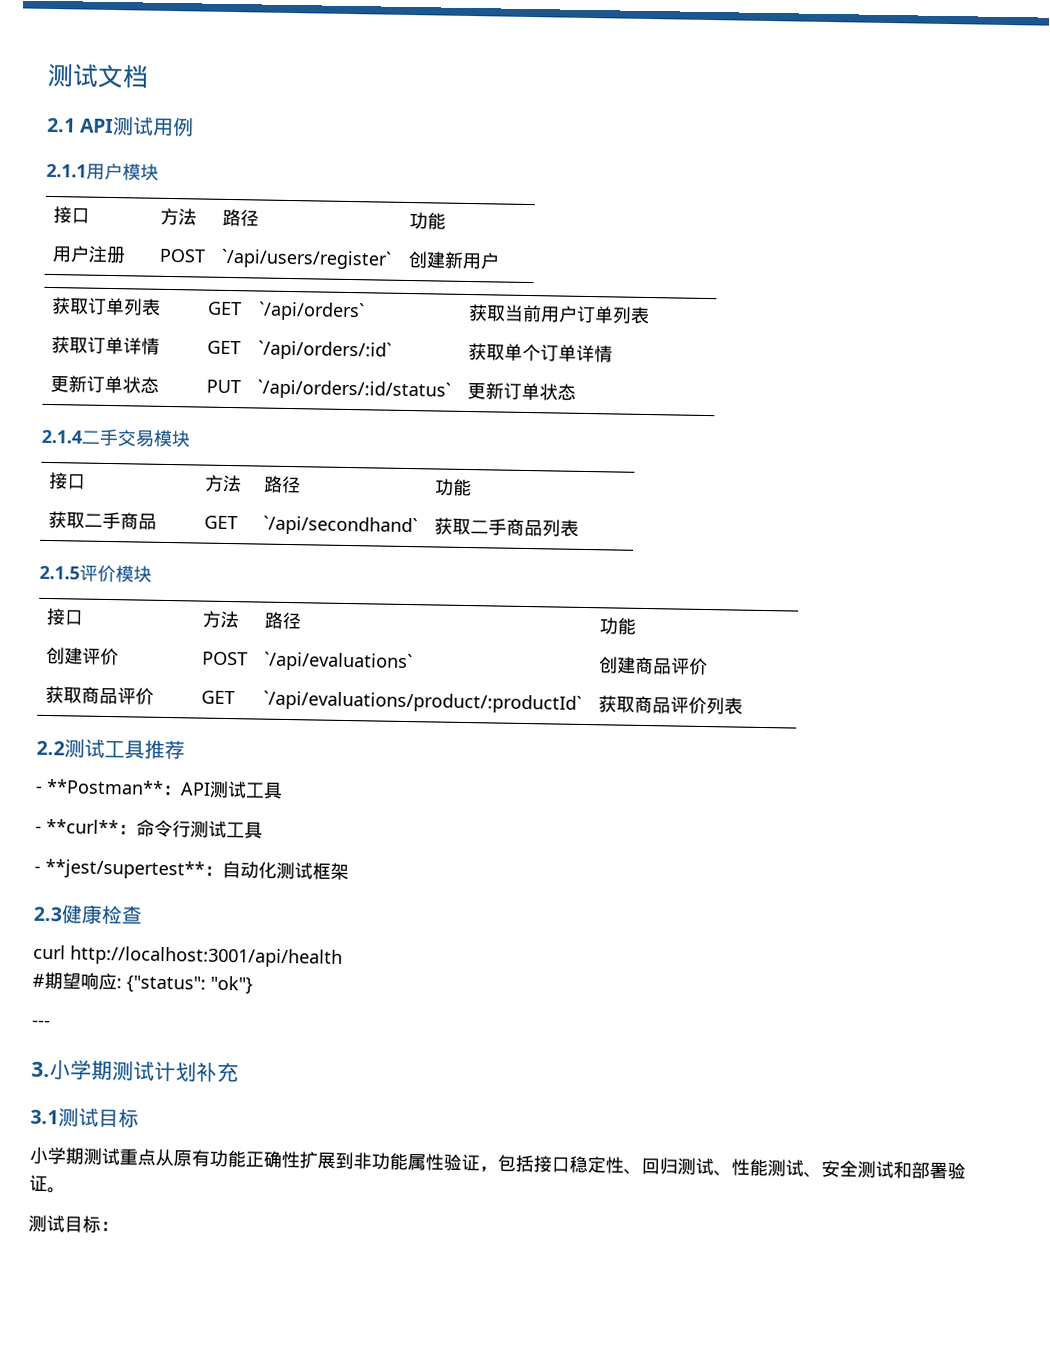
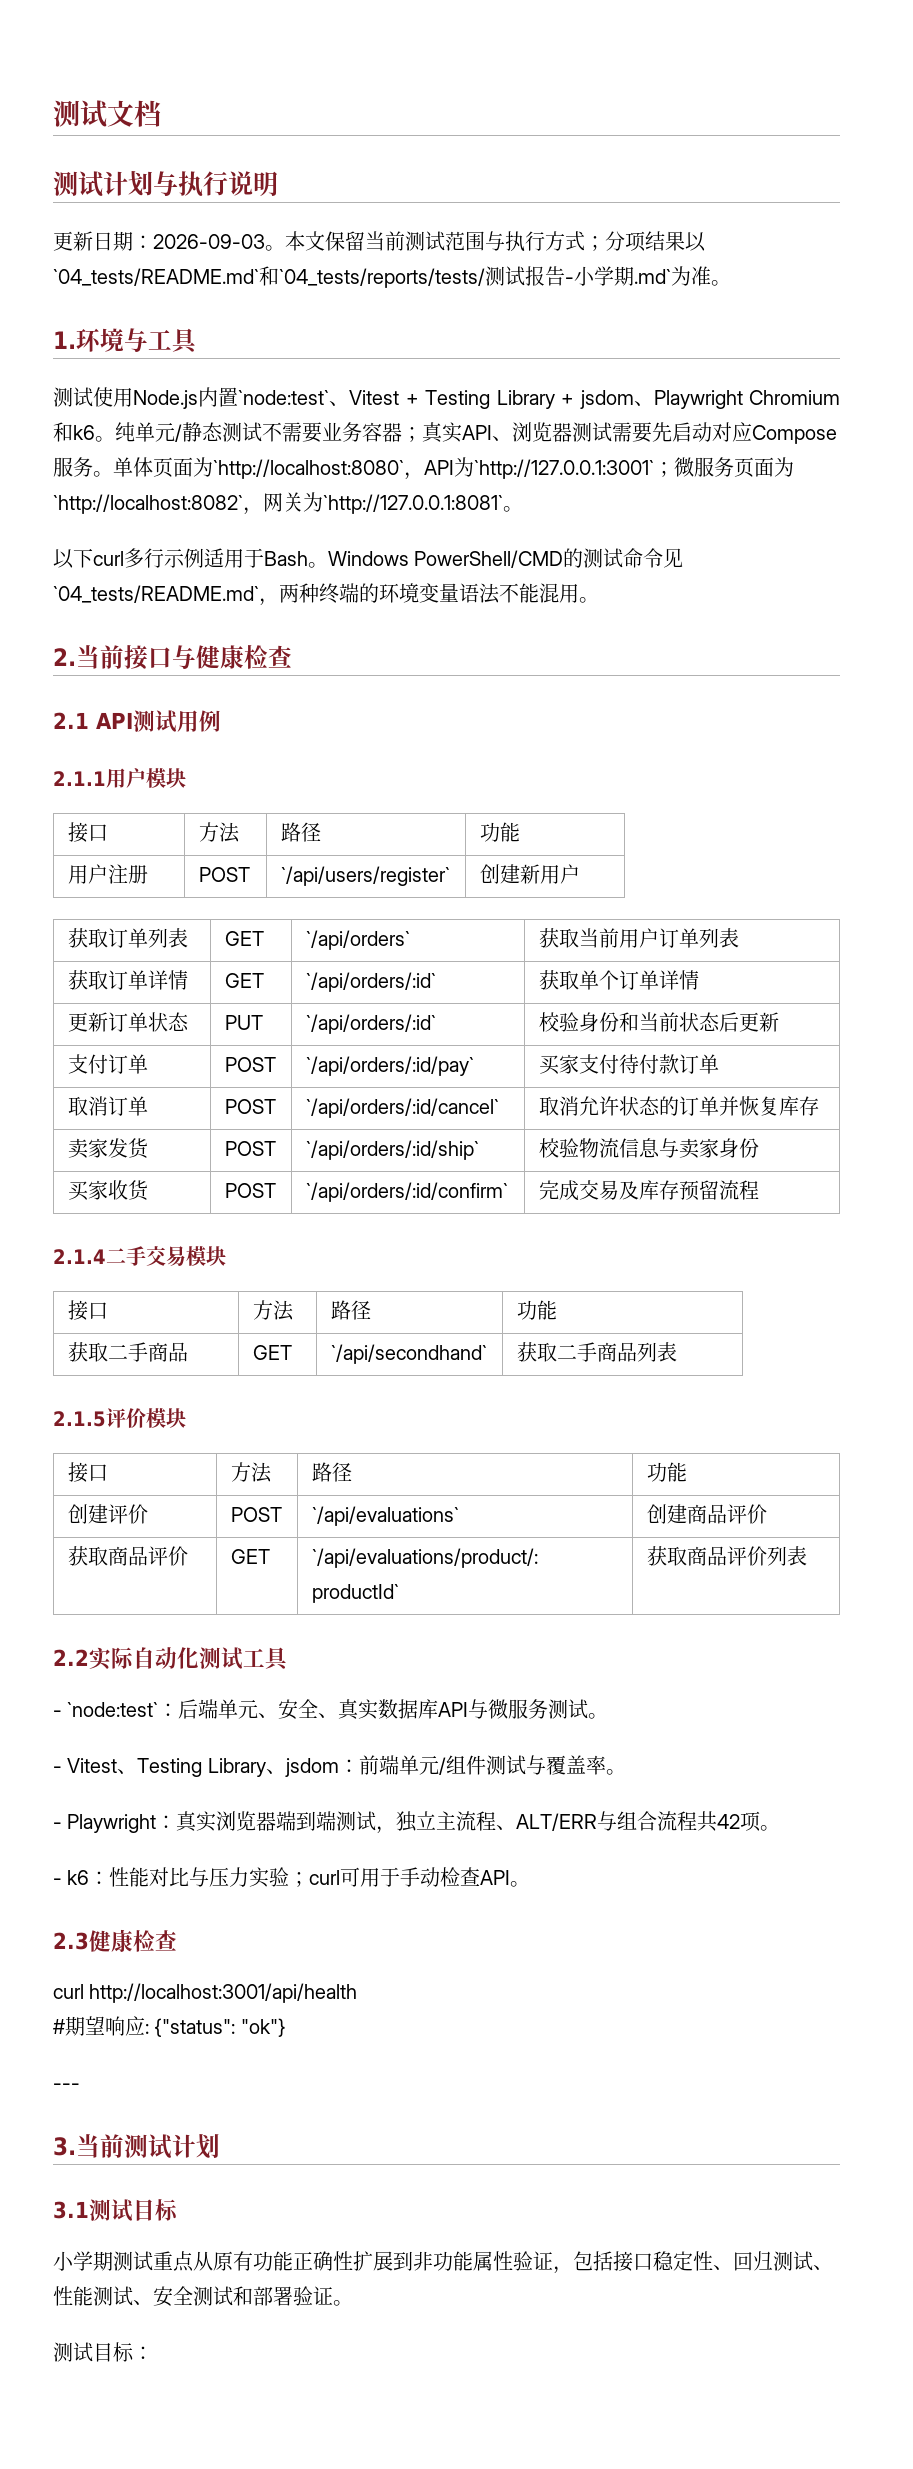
(149, 76) none -> [53,170,278,197] [53,231,706,252] [53,266,731,288] [53,328,199,354] [53,387,840,409] [53,422,837,444] [53,457,794,480] [53,492,523,515] [53,548,684,569] [53,583,599,606] [53,645,292,670] // 测试计划与执行说明 // 更新日期：2026-09-03。本文保留当前测试范围与执行方式；分项结果以`04_tests/README.md`和`04_tests/reports/tests/测试报告-小学期.md`为准。 // 1.环境与工具 // 测试使用Node.js内置`node:test`、Vitest + Testing Library + jsdom、Playwright Chromium和k6。纯单元/静态测试不需要业务容器；真实API、浏览器测试需要先启动对应Compose服务。单体页面为`http://localhost:8080`，API为`http://127.0.0.1:3001`；微服务页面为`http://localhost:8082`，网关为`http://127.0.0.1:8081`。 // 以下curl多行示例适用于Bash。Windows PowerShell/CMD的测试命令见`04_tests/README.md`，两种终端的环境变量语法不能混用。 // 2.当前接口与健康检查
[257,379,452,401] [467,382,577,401] `/api/orders/:id/status` | 更新订单状态 -> [305,1014,436,1034] [538,1012,779,1032] [67,1054,148,1074] [224,1057,276,1072] [305,1056,474,1076] [538,1054,719,1075] [67,1096,148,1116] [224,1099,276,1114] [305,1098,499,1118] [538,1096,819,1116] [67,1138,150,1159] [224,1141,276,1156] [305,1140,479,1160] [538,1138,759,1159] [67,1180,150,1201] [224,1183,276,1198] [305,1182,508,1202] [538,1180,759,1201] `/api/orders/:id` | 校验身份和当前状态后更新 // 支付订单 | POST | `/api/orders/:id/pay` | 买家支付待付款订单 // 取消订单 | POST | `/api/orders/:id/cancel` | 取消允许状态的订单并恢复库存 // 卖家发货 | POST | `/api/orders/:id/ship` | 校验物流信息与卖家身份 // 买家收货 | POST | `/api/orders/:id/confirm` | 完成交易及库存预留流程
[64,738,185,760] [35,779,283,799] [35,819,263,839] [34,858,349,881] 测试工具推荐 // - **Postman**：API测试工具 // - **curl**：命令行测试工具 // - **jest/supertest**：自动化测试框架 -> [89,1647,289,1671] [53,1699,609,1720] [53,1755,626,1777] [53,1811,781,1834] [53,1867,531,1888] 实际自动化测试工具 // - `node:test`：后端单元、安全、真实数据库API与微服务测试。 // - Vitest、Testing Library、jsdom：前端单元/组件测试与覆盖率。 // - Playwright：真实浏览器端到端测试，独立主流程、ALT/ERR与组合流程共42项。 // - k6：性能对比与压力实验；curl可用于手动检查API。
[49,1059,239,1083] 小学期测试计划补充 -> [76,2134,220,2159] 当前测试计划

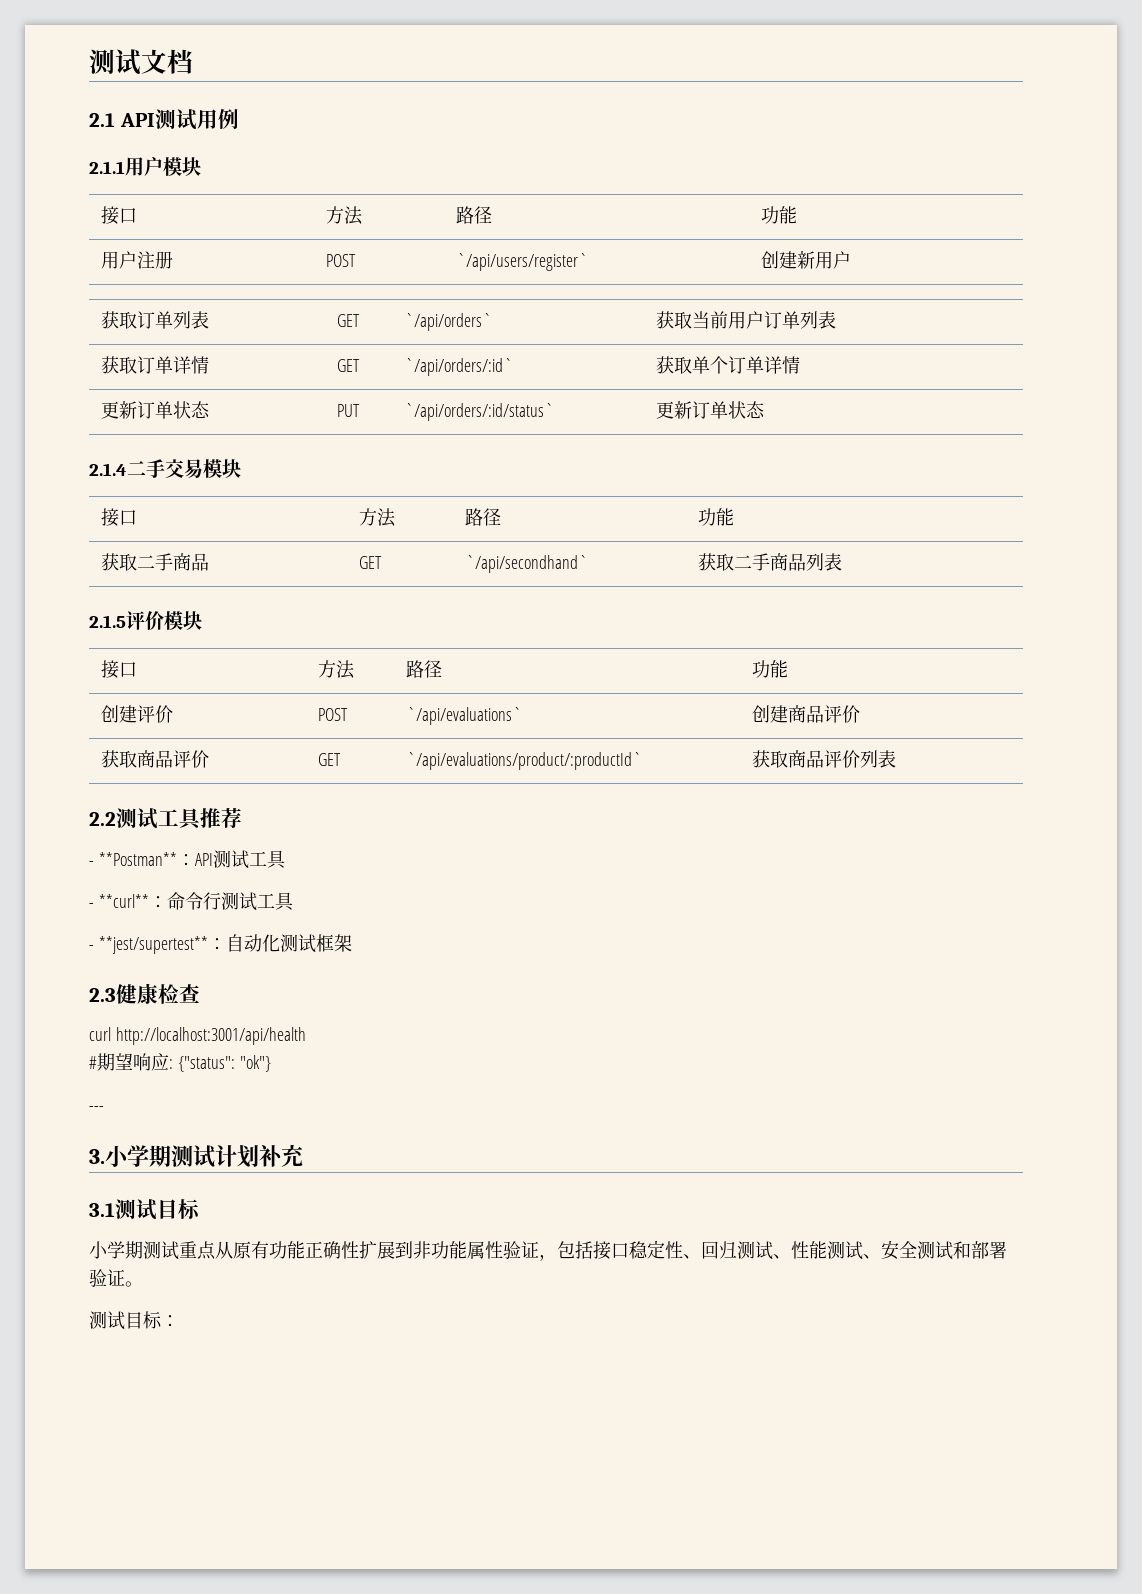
[53,170,278,197] [53,231,706,252] [53,266,731,288] [53,328,199,354] [53,387,840,409] [53,422,837,444] [53,457,794,480] [53,492,523,515] [53,548,684,569] [53,583,599,606] [53,645,292,670] // 测试计划与执行说明 // 更新日期：2026-09-03。本文保留当前测试范围与执行方式；分项结果以`04_tests/README.md`和`04_tests/reports/tests/测试报告-小学期.md`为准。 // 1.环境与工具 // 测试使用Node.js内置`node:test`、Vitest + Testing Library + jsdom、Playwright Chromium和k6。纯单元/静态测试不需要业务容器；真实API、浏览器测试需要先启动对应Compose服务。单体页面为`http://localhost:8080`，API为`http://127.0.0.1:3001`；微服务页面为`http://localhost:8082`，网关为`http://127.0.0.1:8081`。 // 以下curl多行示例适用于Bash。Windows PowerShell/CMD的测试命令见`04_tests/README.md`，两种终端的环境变量语法不能混用。 // 2.当前接口与健康检查 -> (193, 61) none
[305,1014,436,1034] [538,1012,779,1032] [67,1054,148,1074] [224,1057,276,1072] [305,1056,474,1076] [538,1054,719,1075] [67,1096,148,1116] [224,1099,276,1114] [305,1098,499,1118] [538,1096,819,1116] [67,1138,150,1159] [224,1141,276,1156] [305,1140,479,1160] [538,1138,759,1159] [67,1180,150,1201] [224,1183,276,1198] [305,1182,508,1202] [538,1180,759,1201] `/api/orders/:id` | 校验身份和当前状态后更新 // 支付订单 | POST | `/api/orders/:id/pay` | 买家支付待付款订单 // 取消订单 | POST | `/api/orders/:id/cancel` | 取消允许状态的订单并恢复库存 // 卖家发货 | POST | `/api/orders/:id/ship` | 校验物流信息与卖家身份 // 买家收货 | POST | `/api/orders/:id/confirm` | 完成交易及库存预留流程 -> [403,403,554,421] [655,401,765,419] `/api/orders/:id/status` | 更新订单状态
[89,1647,289,1671] [53,1699,609,1720] [53,1755,626,1777] [53,1811,781,1834] [53,1867,531,1888] 实际自动化测试工具 // - `node:test`：后端单元、安全、真实数据库API与微服务测试。 // - Vitest、Testing Library、jsdom：前端单元/组件测试与覆盖率。 // - Playwright：真实浏览器端到端测试，独立主流程、ALT/ERR与组合流程共42项。 // - k6：性能对比与压力实验；curl可用于手动检查API。 -> [116,808,242,830] [89,850,286,869] [89,892,294,911] [89,934,352,954] 测试工具推荐 // - **Postman**：API测试工具 // - **curl**：命令行测试工具 // - **jest/supertest**：自动化测试框架
[76,2134,220,2159] 当前测试计划 -> [105,1144,303,1168] 小学期测试计划补充

